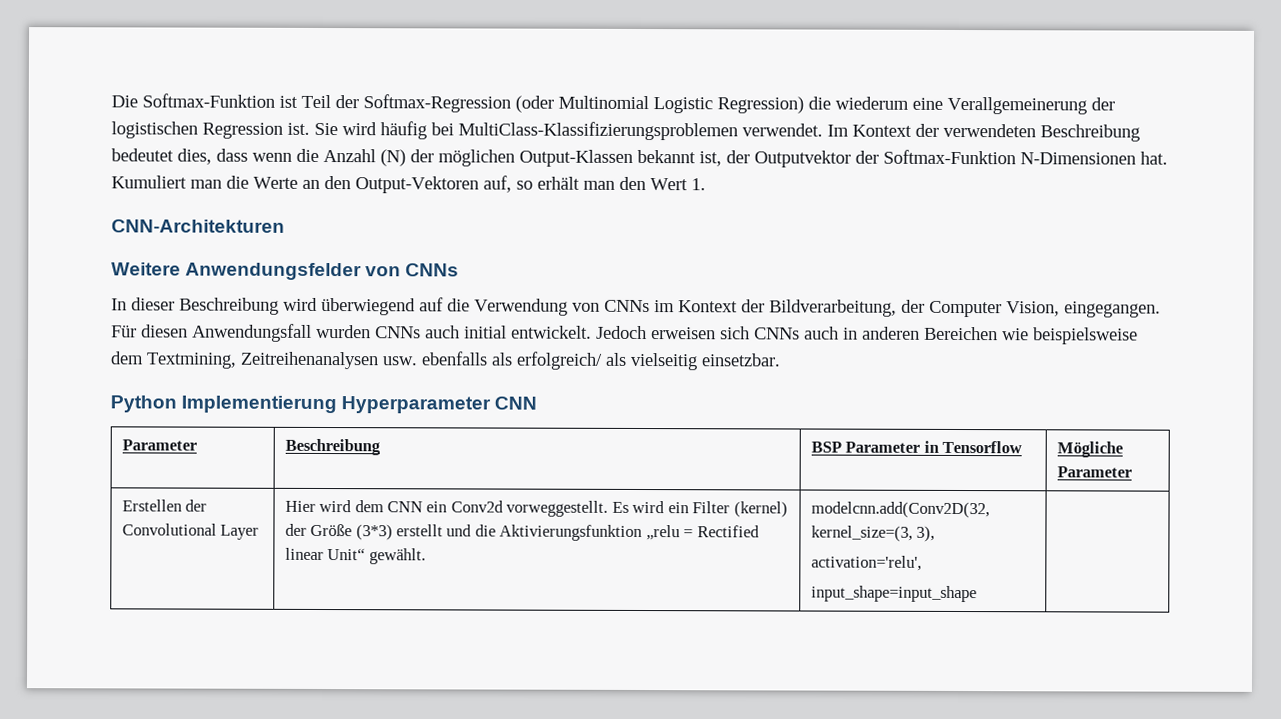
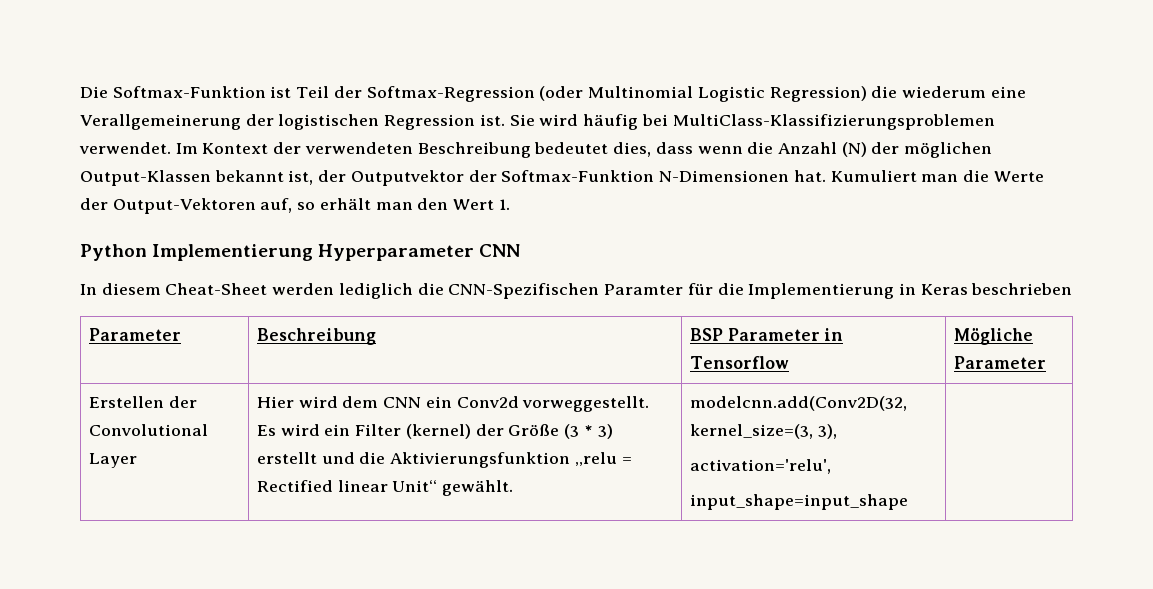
[302,176,351,190] an den -> [80,198,108,210] der
[111,219,285,233] [111,262,460,281] [111,297,1161,318] [111,323,1138,345] [110,351,781,371] [110,395,538,414] CNN-Architekturen // Weitere Anwendungsfelder von CNNs // In dieser Beschreibung wird überwiegend auf die Verwendung von CNNs im Kontext der Bildverarbeitung, der Computer Vision, eingegangen. Für diesen Anwendungsfall wurden CNNs auch initial entwickelt. Jedoch erweisen sich CNNs auch in anderen Bereichen wie beispielsweise dem Textmining, Zeitreihenanalysen usw. ebenfalls als erfolgreich/ als vielseitig einsetzbar. // Python Implementierung Hyperparameter CNN -> [80,244,521,261] [80,283,1073,299] Python Implementierung Hyperparameter CNN // In diesem Cheat-Sheet werden lediglich die CNN-Spezifischen Paramter für die Implementierung in Keras beschrieben
[355,524,393,541] (3*3) -> [564,424,613,439] (3 * 3)

